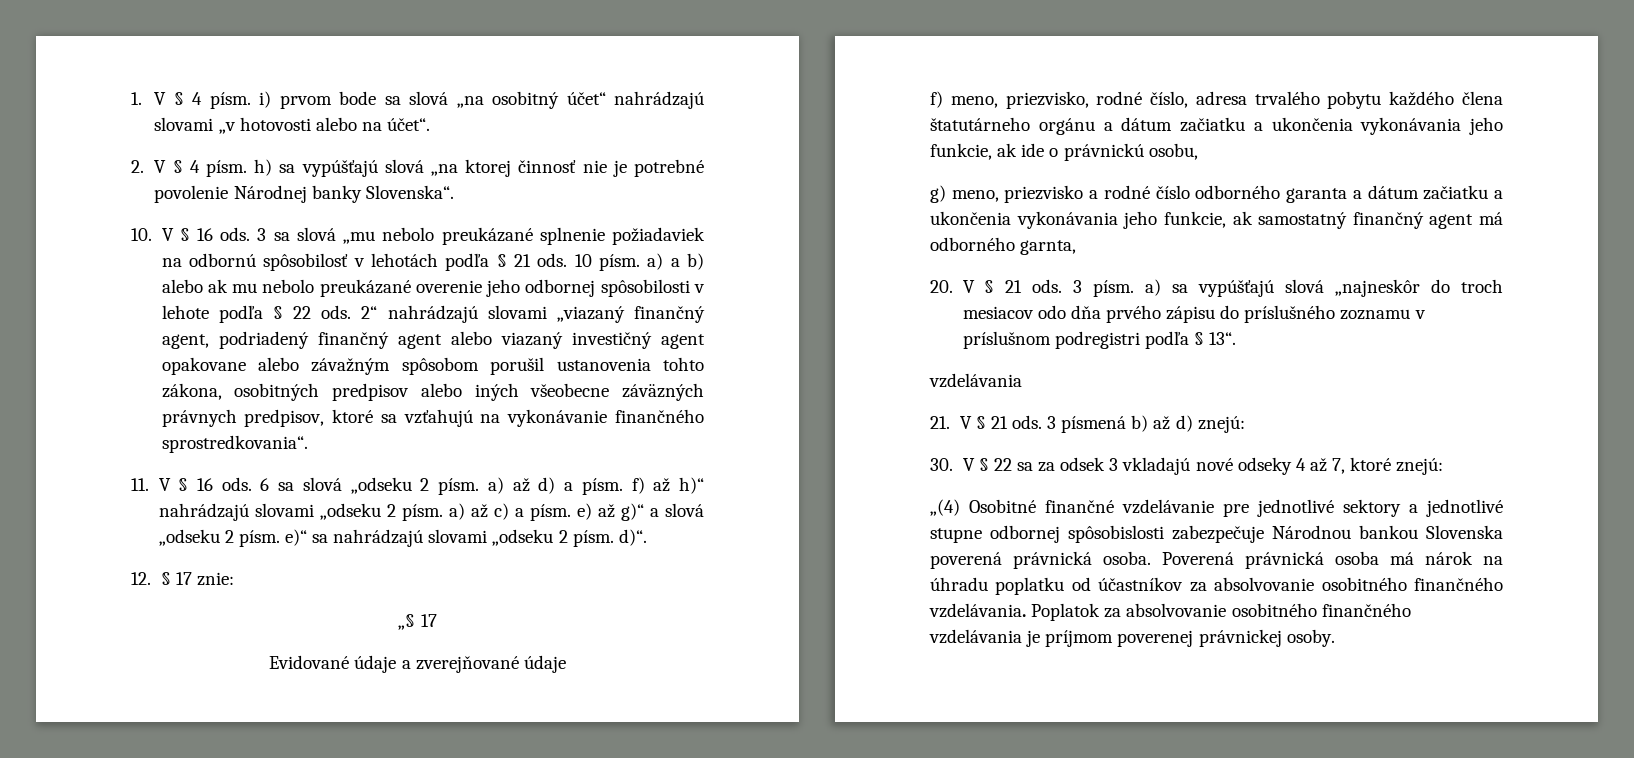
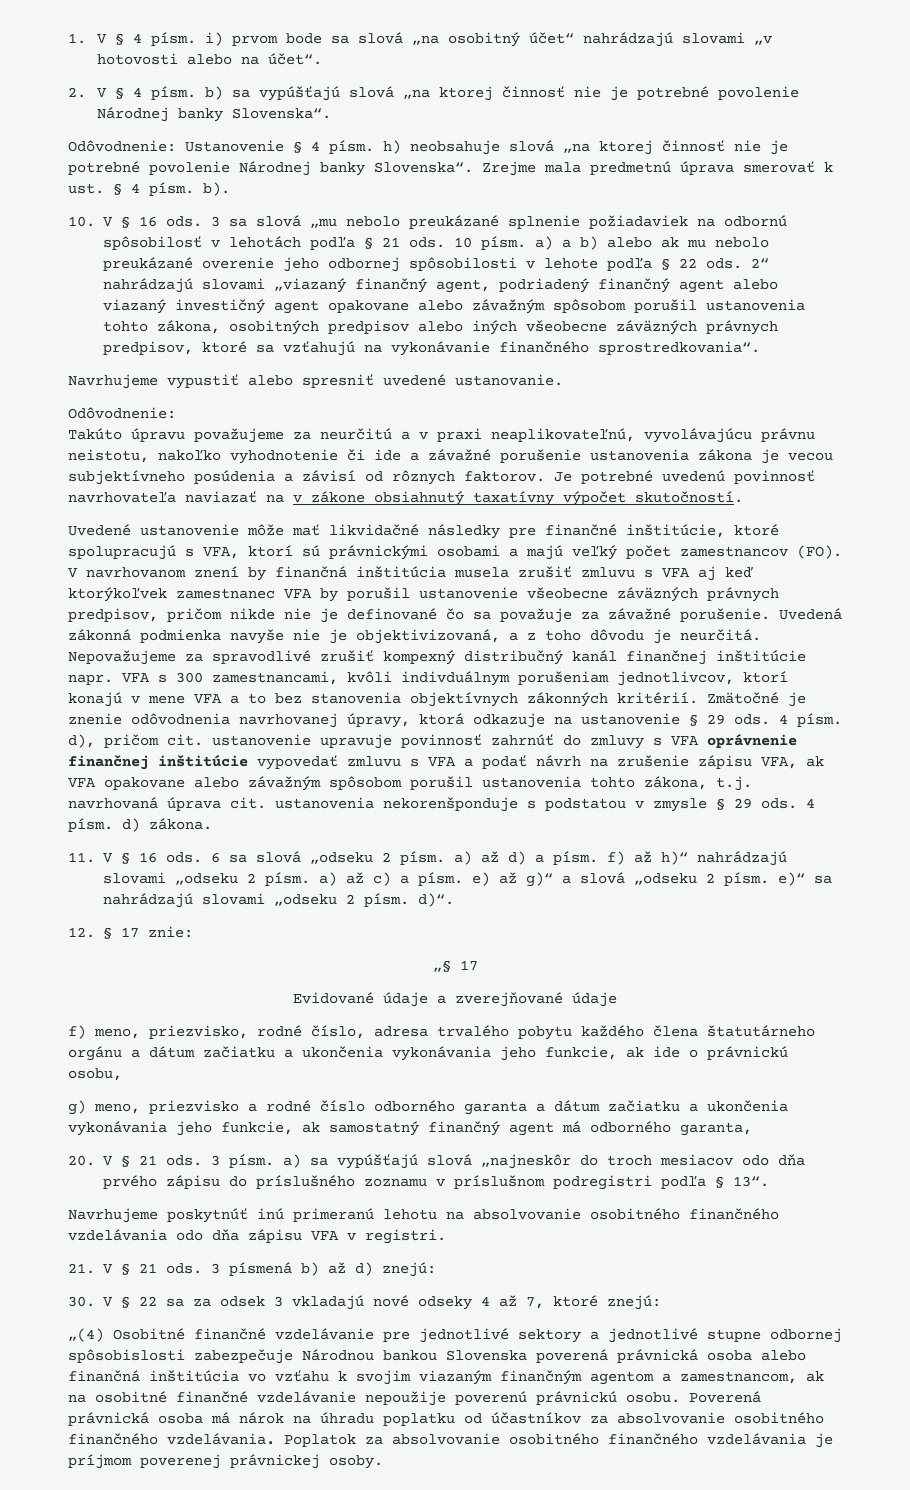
[254,159,273,176] h) -> [204,86,223,100] b)
(454, 192) none -> [68,140,788,155] [68,161,833,176] [68,182,230,196] // Odôvodnenie: Ustanovenie § 4 písm. h) neobsahuje slová „na ktorej činnosť nie je potrebné povolenie Národnej banky Slovenska“. Zrejme mala predmetnú úprava smerovať k ust. § 4 písm. b).
(308, 444) none -> [68,374,563,389] [68,407,176,419] [68,428,815,443] [68,449,833,464] [68,470,815,485] [68,491,743,506] [68,524,779,539] [68,545,842,560] [68,566,754,581] [68,587,779,602] [68,608,842,623] [68,629,761,644] [68,650,806,665] [68,671,788,686] [68,692,806,707] [68,713,842,728] [68,733,797,749] [68,754,824,770] [68,776,752,791] [68,797,815,812] [68,818,212,832] // Navrhujeme vypustiť alebo spresniť uvedené ustanovanie. // Odôvodnenie: // Takúto úpravu považujeme za neurčitú a v praxi neaplikovateľnú, vyvolávajúcu právnu neistotu, nakoľko vyhodnotenie či ide a závažné porušenie ustanovenia zákona je vecou subjektívneho posúdenia a závisí od rôznych faktorov. Je potrebné uvedenú povinnosť navrhovateľa naviazať na v zákone obsiahnutý taxatívny výpočet skutočností. // Uvedené ustanovenie môže mať likvidačné následky pre finančné inštitúcie, ktoré spolupracujú s VFA, ktorí sú právnickými osobami a majú veľký počet zamestnancov (FO). V navrhovanom znení by finančná inštitúcia musela zrušiť zmluvu s VFA aj keď ktorýkoľvek zamestnanec VFA by porušil ustanovenie všeobecne záväzných právnych predpisov, pričom nikde nie je definované čo sa považuje za závažné porušenie. Uvedená zákonná podmienka navyše nie je objektivizovaná, a z toho dôvodu je neurčitá. Nepovažujeme za spravodlivé zrušiť kompexný distribučný kanál finančnej inštitúcie napr. VFA s 300 zamestnancami, kvôli indivduálnym porušeniam jednotlivcov, ktorí konajú v mene VFA a to bez stanovenia objektívnych zákonných kritérií. Zmätočné je znenie odôvodnenia navrhovanej úpravy, ktorá odkazuje na ustanovenie § 29 ods. 4 písm. d), pričom cit. ustanovenie upravuje povinnosť zahrnúť do zmluvy s VFA oprávnenie finančnej inštitúcie vypovedať zmluvu s VFA a podať návrh na zrušenie zápisu VFA, ak VFA opakovane alebo závažným spôsobom porušil ustanovenia tohto zákona, t.j. navrhovaná úprava cit. ustanovenia nekorenšponduje s podstatou v zmysle § 29 ods. 4 písm. d) zákona.
[1020,240,1077,255] garnta, -> [680,1122,752,1136] garanta,
[929,373,1022,388] vzdelávania -> [68,1208,779,1223] [68,1229,446,1244] Navrhujeme poskytnúť inú primeranú lehotu na absolvovanie osobitného finančného vzdelávania odo dňa zápisu VFA v registri.
[1103,551,1151,565] osoba. -> [707,1350,806,1361] [68,1370,824,1385] [68,1391,680,1406] osoba alebo finančná inštitúcia vo vzťahu k svojim viazaným finančným agentom a zamestnancom, ak na osobitné finančné vzdelávanie nepoužije poverenú právnickú osobu.

